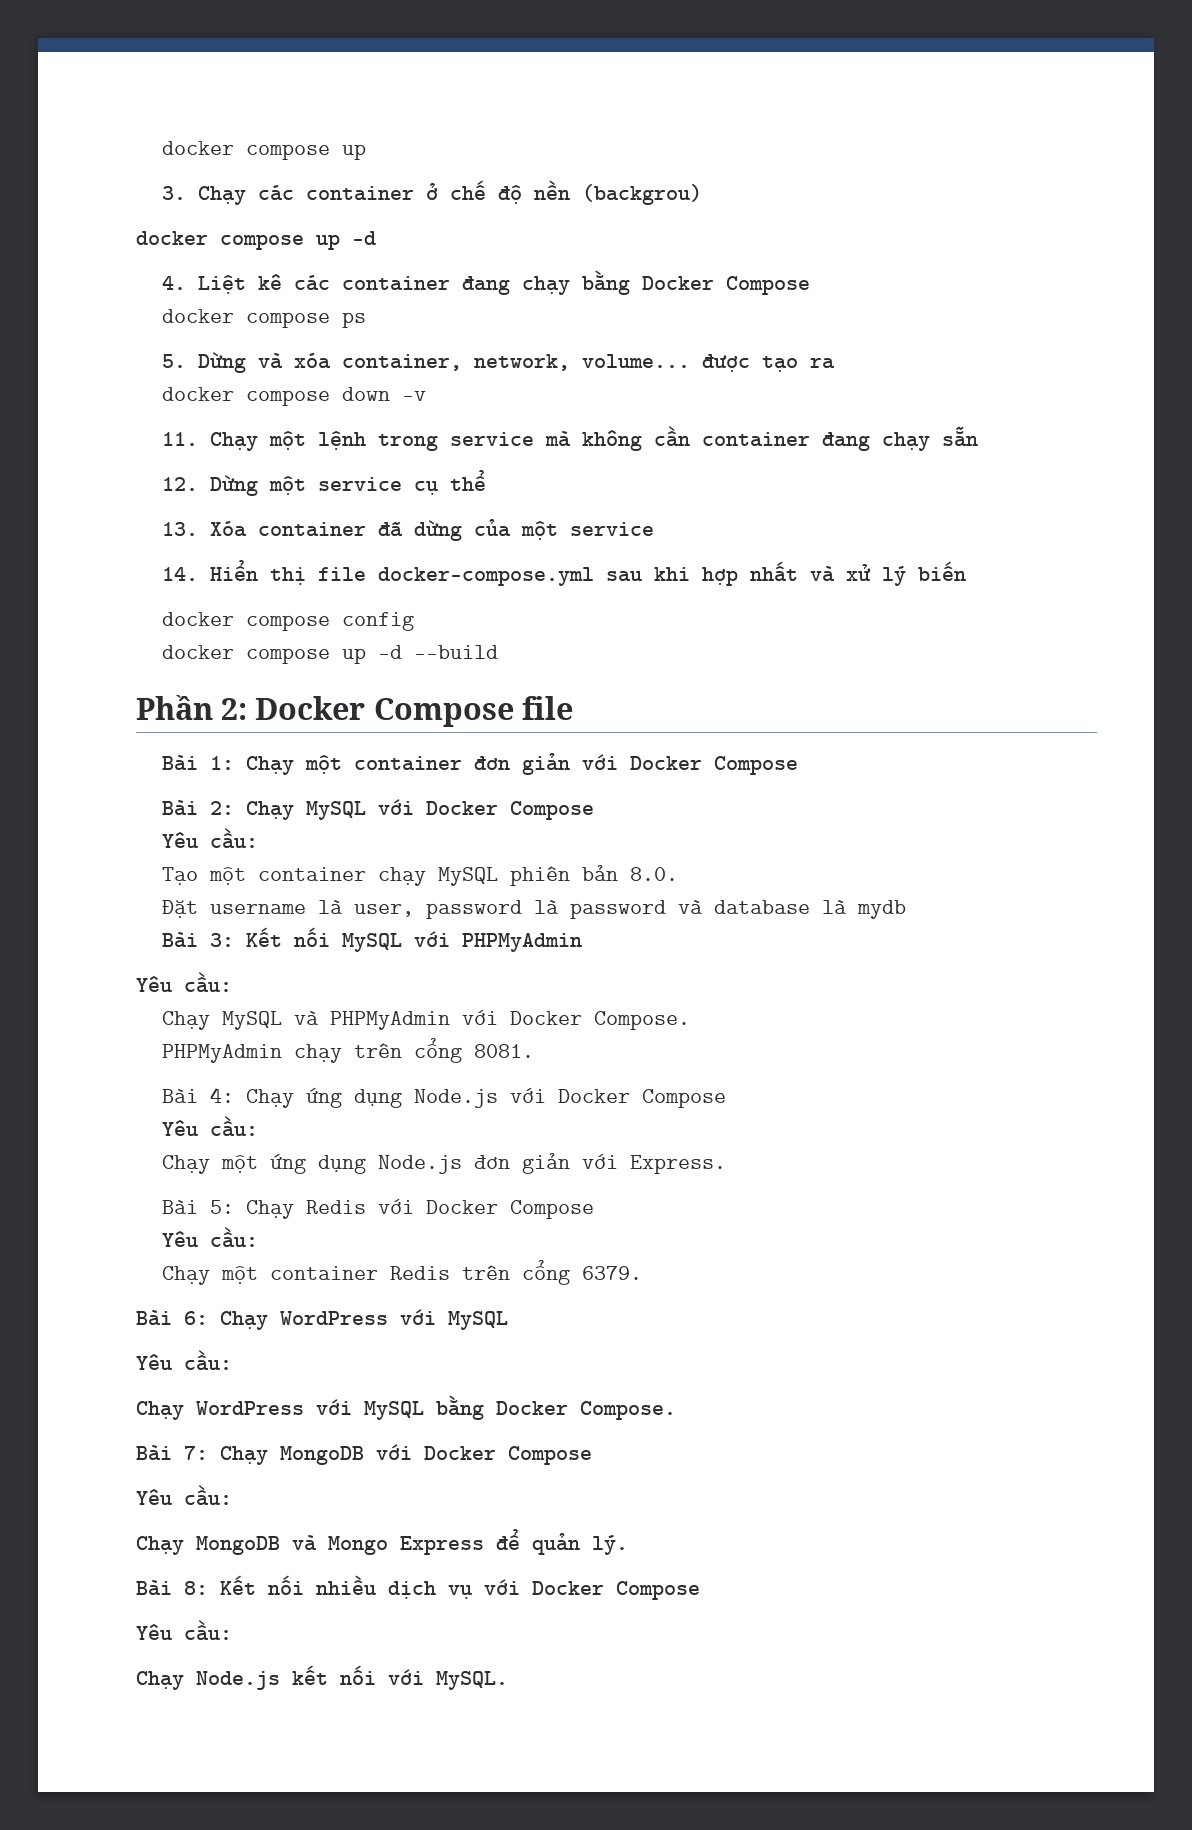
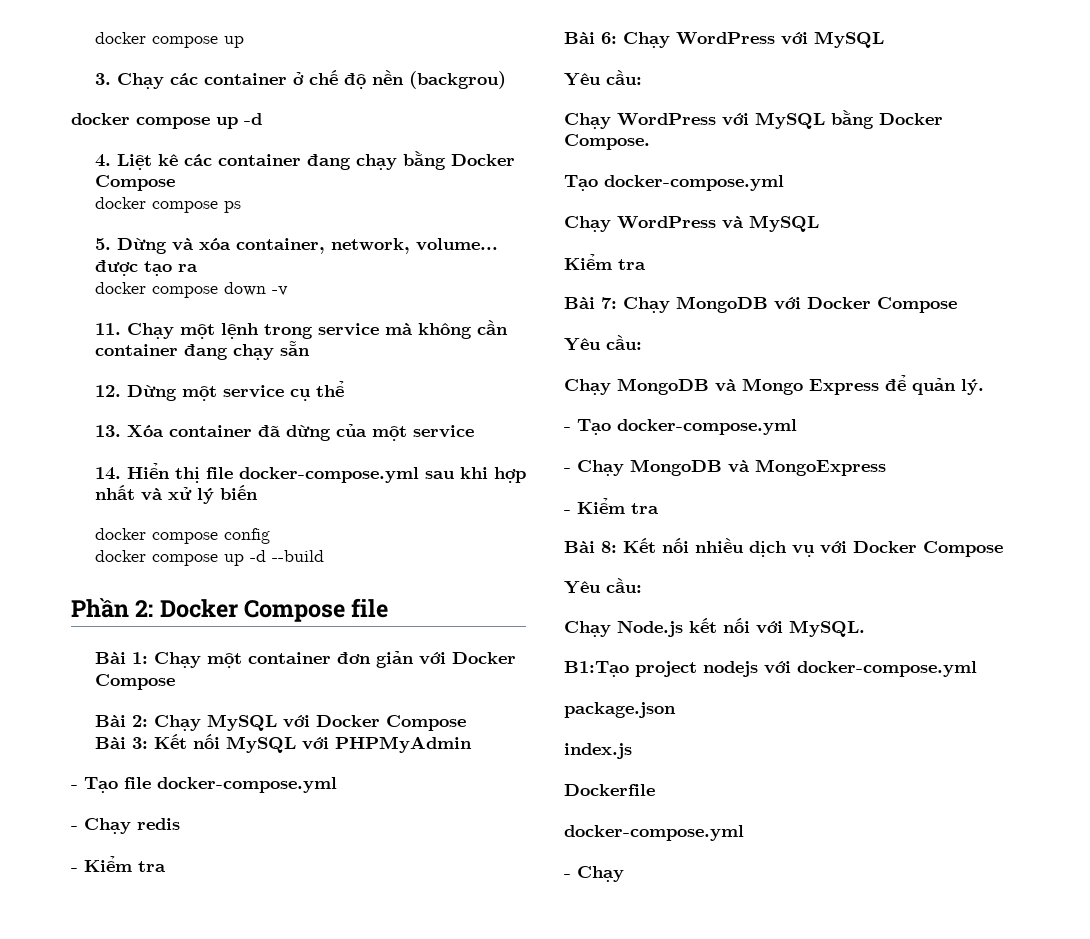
[161,828,258,849] [161,865,678,886] [161,900,906,919] // Yêu cầu: // Tạo một container chạy MySQL phiên bản 8.0. // Đặt username là user, password là password và database là mydb -> (466, 723) none
[136,972,232,993] [161,1009,690,1030] [161,1038,534,1063] [161,1087,726,1108] [161,1116,258,1137] [161,1153,726,1174] [161,1198,594,1219] [161,1227,258,1248] [161,1260,642,1285] Yêu cầu: // Chạy MySQL và PHPMyAdmin với Docker Compose. // PHPMyAdmin chạy trên cổng 8081. // Bài 4: Chạy ứng dụng Node.js với Docker Compose // Yêu cầu: // Chạy một ứng dụng Node.js đơn giản với Express. // Bài 5: Chạy Redis với Docker Compose // Yêu cầu: // Chạy một container Redis trên cổng 6379. -> [71,777,337,793] [71,818,180,834] [71,856,166,872] - Tạo file docker-compose.yml // - Chạy redis // - Kiểm tra
(676, 1410) none -> [564,175,784,191] [564,215,819,232] [564,254,646,270] // Tạo docker-compose.yml // Chạy WordPress và MySQL // Kiểm tra
(628, 1545) none -> [564,419,797,435] [564,459,886,476] [564,498,659,514] // - Tạo docker-compose.yml // - Chạy MongoDB và MongoExpress // - Kiểm tra
(508, 1680) none -> [564,661,977,677] [564,702,676,718] [564,743,632,759] [564,784,655,796] [564,825,744,841] [564,866,624,882] // B1:Tạo project nodejs với docker-compose.yml // package.json // index.js // Dockerfile // docker-compose.yml // - Chạy

